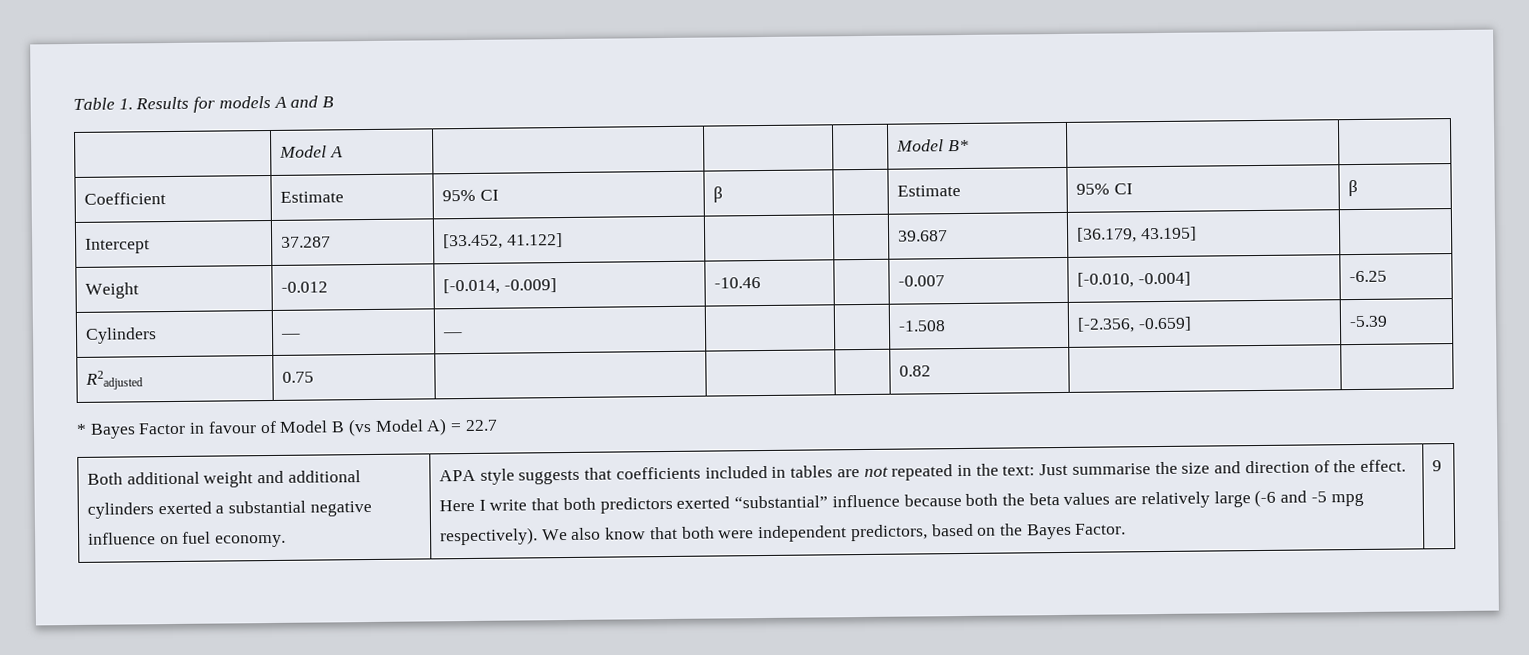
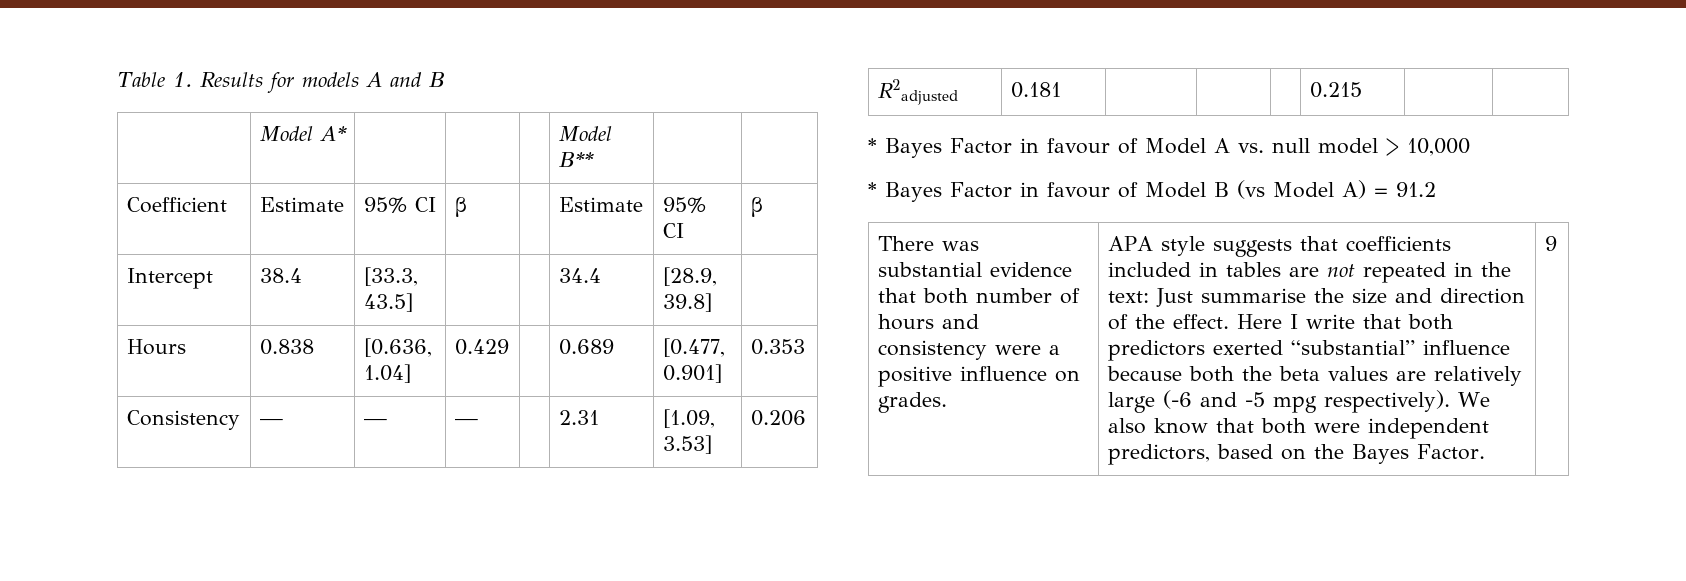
[329,146,343,158] [896,139,969,152] A | | | | Model B* -> [319,126,347,141] [558,126,612,141] [558,152,594,167] A* | | | | Model B**
[281,236,332,248] [443,233,563,250] [898,230,949,242] [1077,226,1197,243] [85,282,140,299] [281,281,329,293] [443,278,557,295] [714,277,762,289] [898,275,946,287] [1077,271,1191,288] [1349,270,1388,283] [85,327,158,344] [281,333,302,338] [443,332,464,337] [898,320,947,332] [1077,316,1192,333] [1349,315,1389,328] [85,370,144,390] [282,371,315,383] [899,365,932,377] 37.287 | [33.452, 41.122] | | | 39.687 | [36.179, 43.195] | // Weight | -0.012 | [-0.014, -0.009] | -10.46 | | -0.007 | [-0.010, -0.004] | -6.25 // Cylinders | — | — | | | -1.508 | [-2.356, -0.659] | -5.39 // R2adjusted | 0.75 | | | | 0.82 | | -> [259,268,302,283] [363,267,418,286] [363,293,413,312] [558,268,601,283] [662,267,717,286] [662,293,712,312] [126,339,186,355] [259,339,314,355] [363,338,432,357] [363,364,411,383] [454,339,509,355] [558,339,614,355] [662,338,725,357] [662,364,722,383] [750,339,805,355] [126,410,240,430] [259,419,283,425] [363,419,387,425] [454,419,478,425] [558,410,599,425] [662,409,715,428] [662,435,712,454] [750,410,806,426] [877,79,958,105] [1010,82,1061,98] [1309,82,1362,98] [868,138,1470,158] 38.4 | [33.3, 43.5] | | | 34.4 | [28.9, 39.8] | // Hours | 0.838 | [0.636, 1.04] | 0.429 | | 0.689 | [0.477, 0.901] | 0.353 // Consistency | — | — | — | | 2.31 | [1.09, 3.53] | 0.206 // R2adjusted | 0.181 | | | | 0.215 | | // * Bayes Factor in favour of Model A vs. null model > 10,000
[464,419,498,432] [87,470,361,488] [87,500,372,519] [88,531,287,548] 22.7 // Both additional weight and additional cylinders exerted a substantial negative influence on fuel economy. -> [1396,182,1436,197] [877,236,979,251] [877,262,1072,277] [877,288,1080,304] [877,314,979,330] [877,340,1060,360] [877,366,1080,387] [877,392,947,413] 91.2 // There was substantial evidence that both number of hours and consistency were a positive influence on grades.

